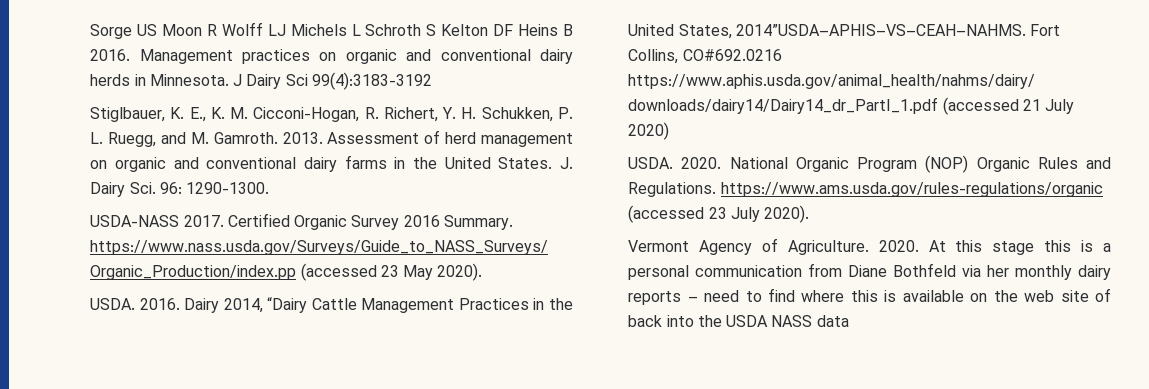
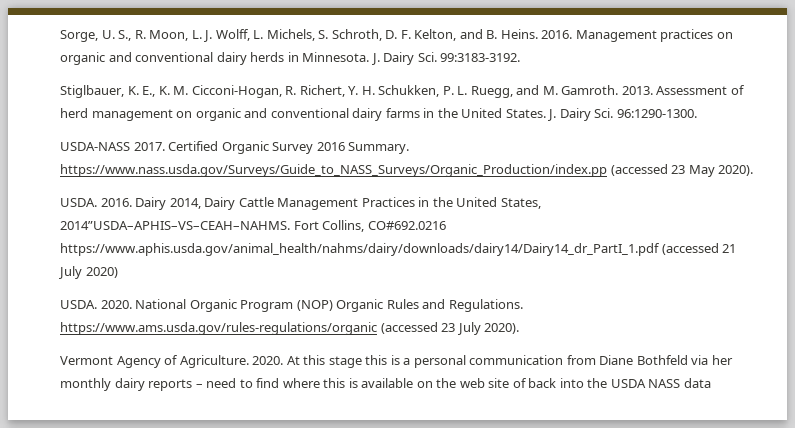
[90,22,573,39] Sorge US Moon R Wolff LJ Michels L Schroth S Kelton DF Heins B -> [60,29,538,42] Sorge, U. S., R. Moon, L. J. Wolff, L. Michels, S. Schroth, D. F. Kelton, and B. Heins.
[233,72,433,90] J Dairy Sci 99(4):3183-3192 -> [370,52,521,65] J. Dairy Sci. 99:3183-3192.
[159,182,270,194] 96: 1290-1300. -> [616,109,697,118] 96:1290-1300.
[267,297,308,313] “Dairy -> [204,197,236,210] Dairy

